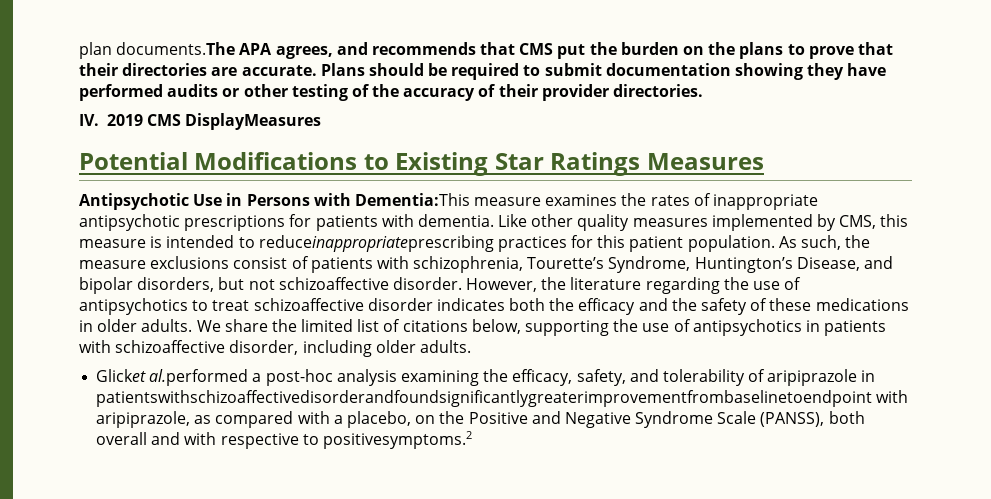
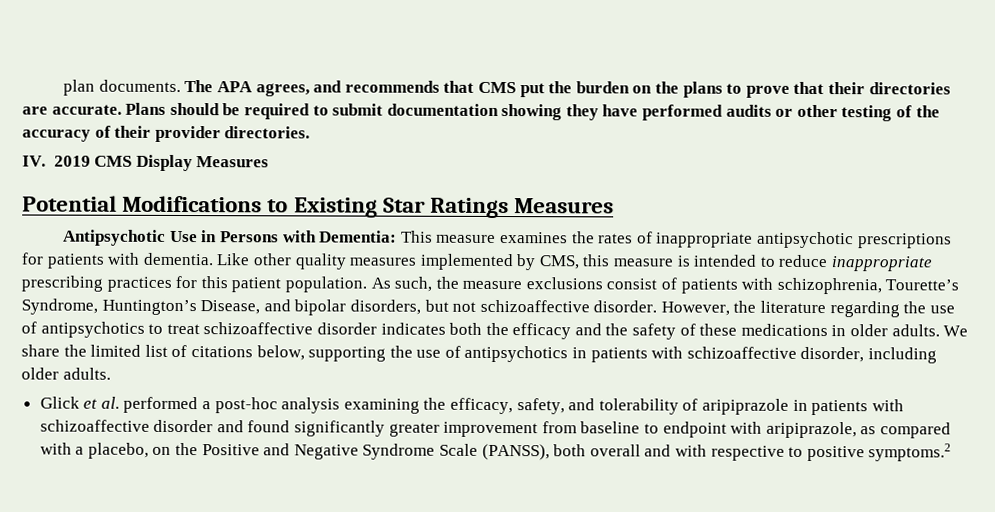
[116,42,236,55] documents.The -> [98,79,214,93] documents. The
[185,113,322,130] DisplayMeasures -> [135,154,270,172] Display Measures
[354,193,470,206] Dementia:This -> [319,230,433,243] Dementia: This
[258,235,494,252] reduceinappropriateprescribing -> [778,254,934,272] [21,275,103,292] reduce inappropriate prescribing
[96,369,249,386] Glicket al.performed -> [39,396,199,414] Glick et al. performed
[96,390,873,407] patientswithschizoaffectivedisorderandfoundsignificantlygreaterimprovementfrombaselinetoendpoint -> [811,399,904,416] [39,419,727,438] patients with schizoaffective disorder and found significantly greater improvement from baseline to endpoint
[322,431,472,449] positivesymptoms.2 -> [806,443,952,462] positive symptoms.2

